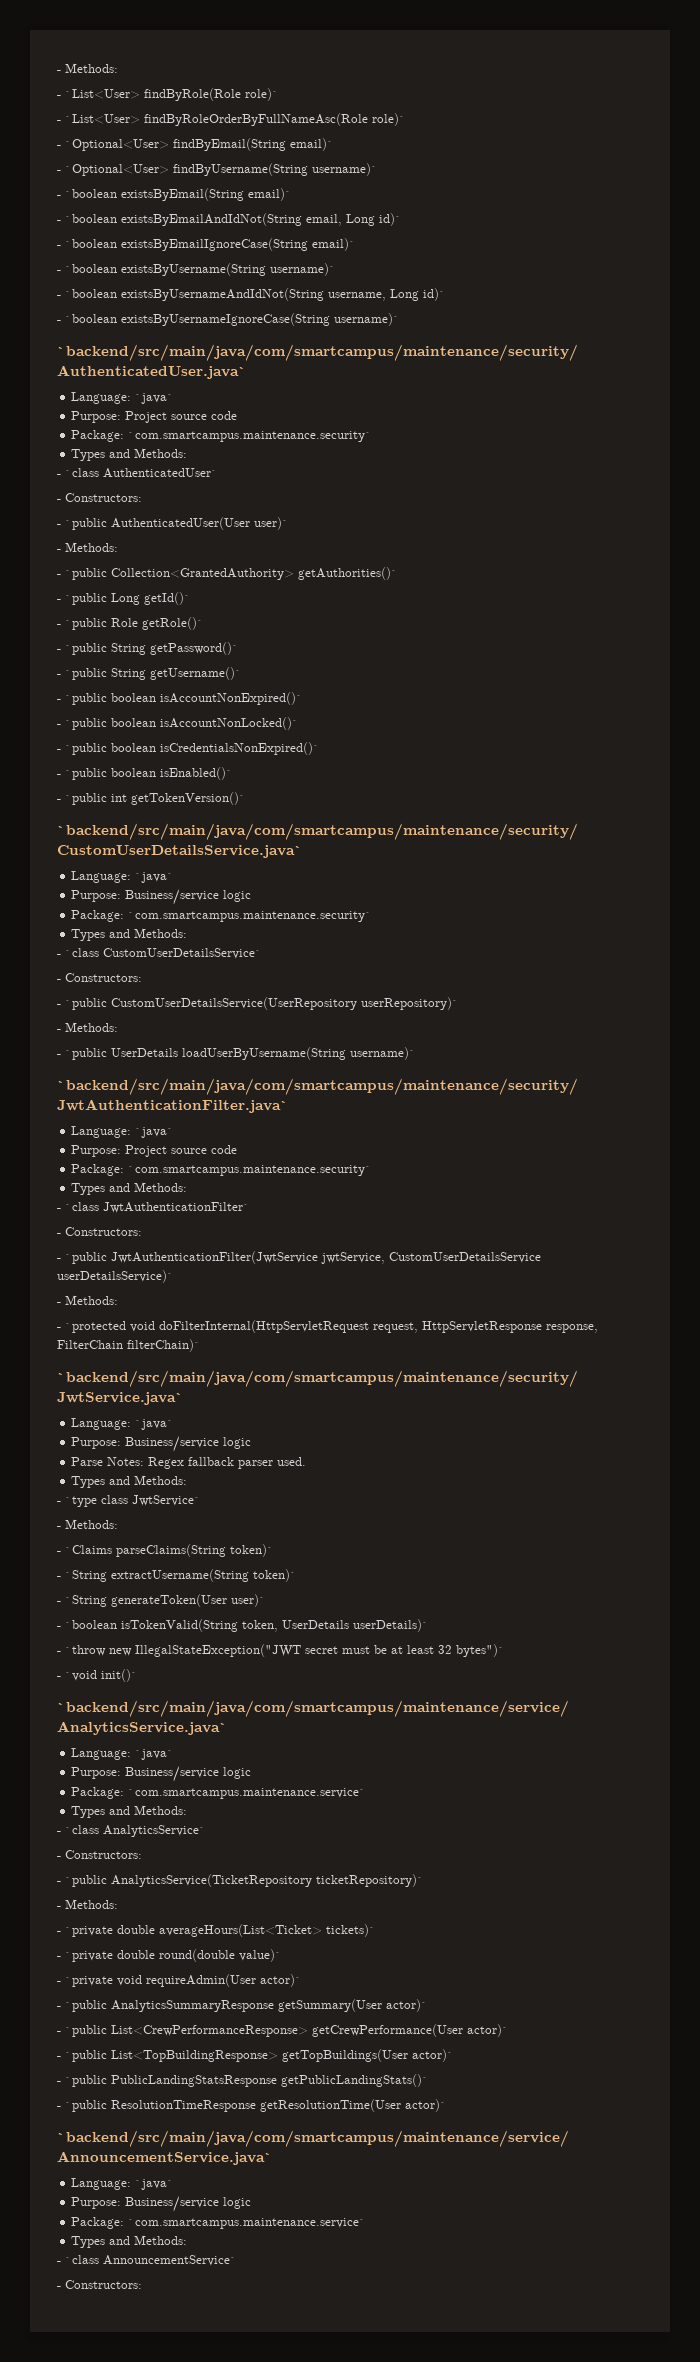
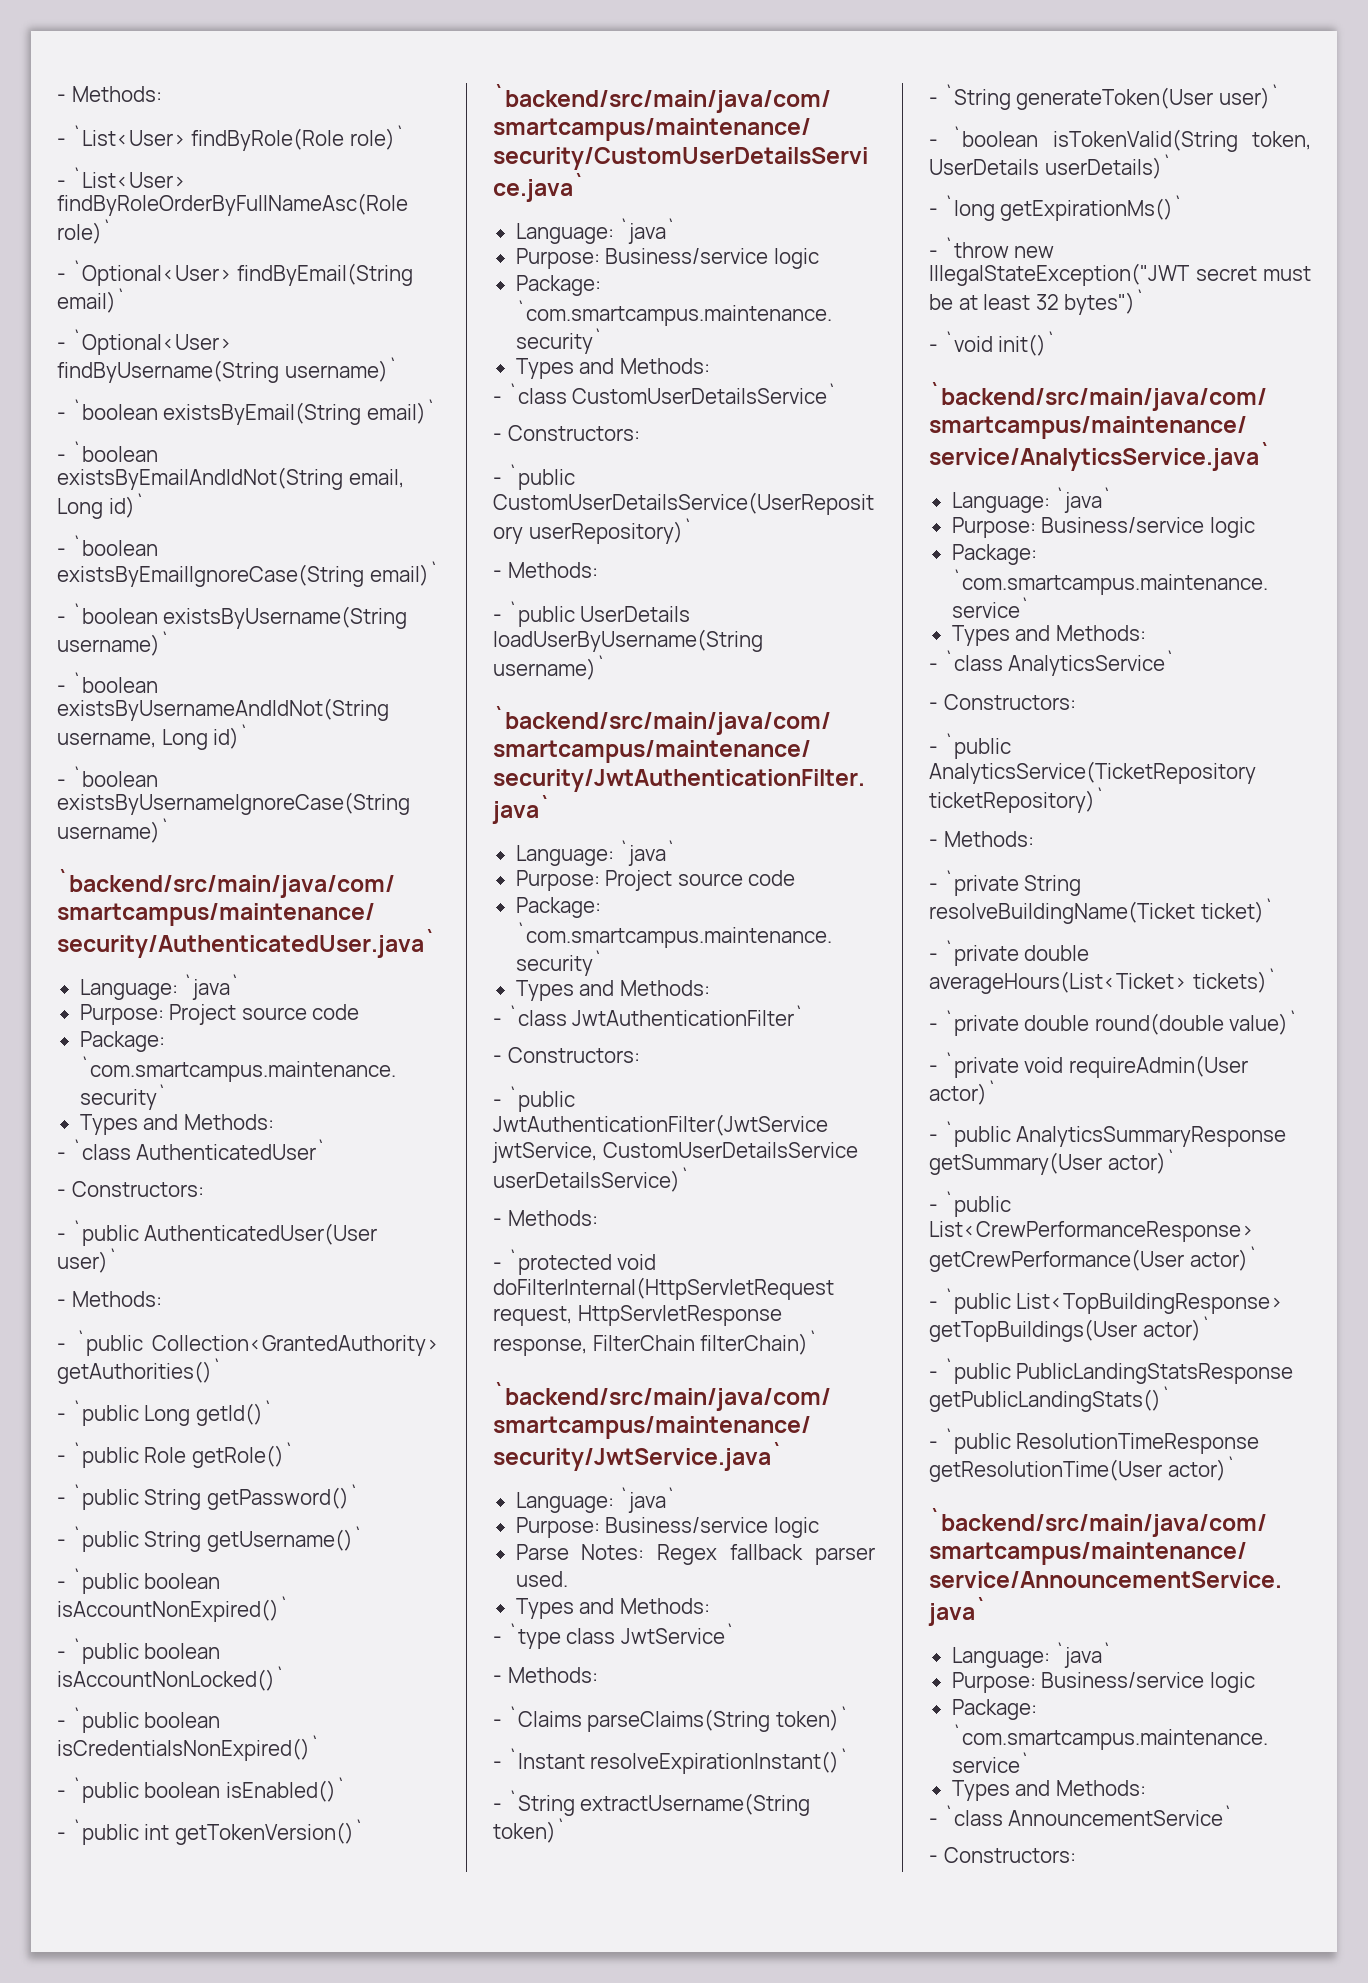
(274, 1550) none -> [493,1748,850,1774] // - `Instant resolveExpirationInstant()`
(429, 1625) none -> [929,195,1184,221] // - `long getExpirationMs()`
(118, 1904) none -> [929,870,1082,896] [929,898,1274,924] // - `private String resolveBuildingName(Ticket ticket)`

